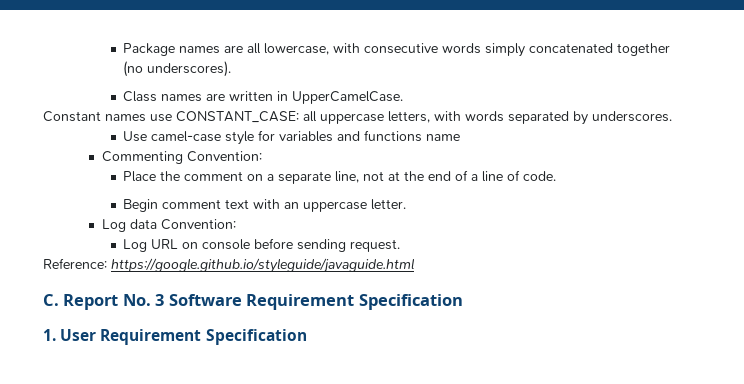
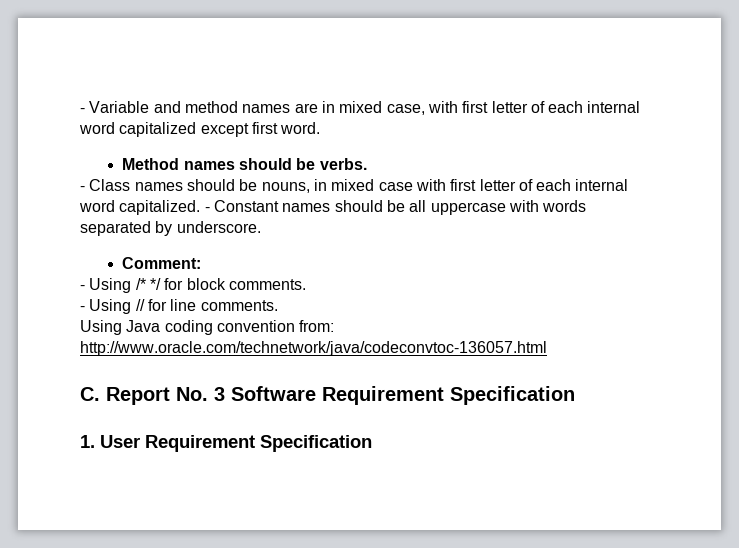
[123,43,671,57] [123,61,232,77] [123,91,404,104] [43,111,299,123] Package names are all lowercase, with consecutive words simply concatenated together (no underscores). // Class names are written in UpperCamelCase. // Constant names use CONSTANT_CASE: -> [80,101,641,115] [79,122,321,137] [122,158,367,170] [80,179,629,193] [79,200,405,215] - Variable and method names are in mixed case, with first letter of each internal word capitalized except first word. // Method names should be verbs. // - Class names should be nouns, in mixed case with first letter of each internal word capitalized. - Constant names should be
[388,111,430,123] letters, -> (506, 208) none
[592,111,672,122] [123,130,461,145] [101,151,262,164] [123,170,557,184] [123,199,407,212] [101,219,236,232] [123,238,401,252] [43,258,415,273] underscores. // Use camel-case style for variables and functions name // Commenting Convention: // Place the comment on a separate line, not at the end of a line of code. // Begin comment text with an uppercase letter. // Log data Convention: // Log URL on console before sending request. // Reference: https://google.github.io/styleguide/javaguide.html -> [176,221,261,233] [122,257,202,269] [80,278,306,293] [80,299,278,314] [80,320,335,335] [80,341,547,356] underscore. // Comment: // - Using /* */ for block comments. // - Using // for line comments. // Using Java coding convention from: http://www.oracle.com/technetwork/java/codeconvtoc-136057.html

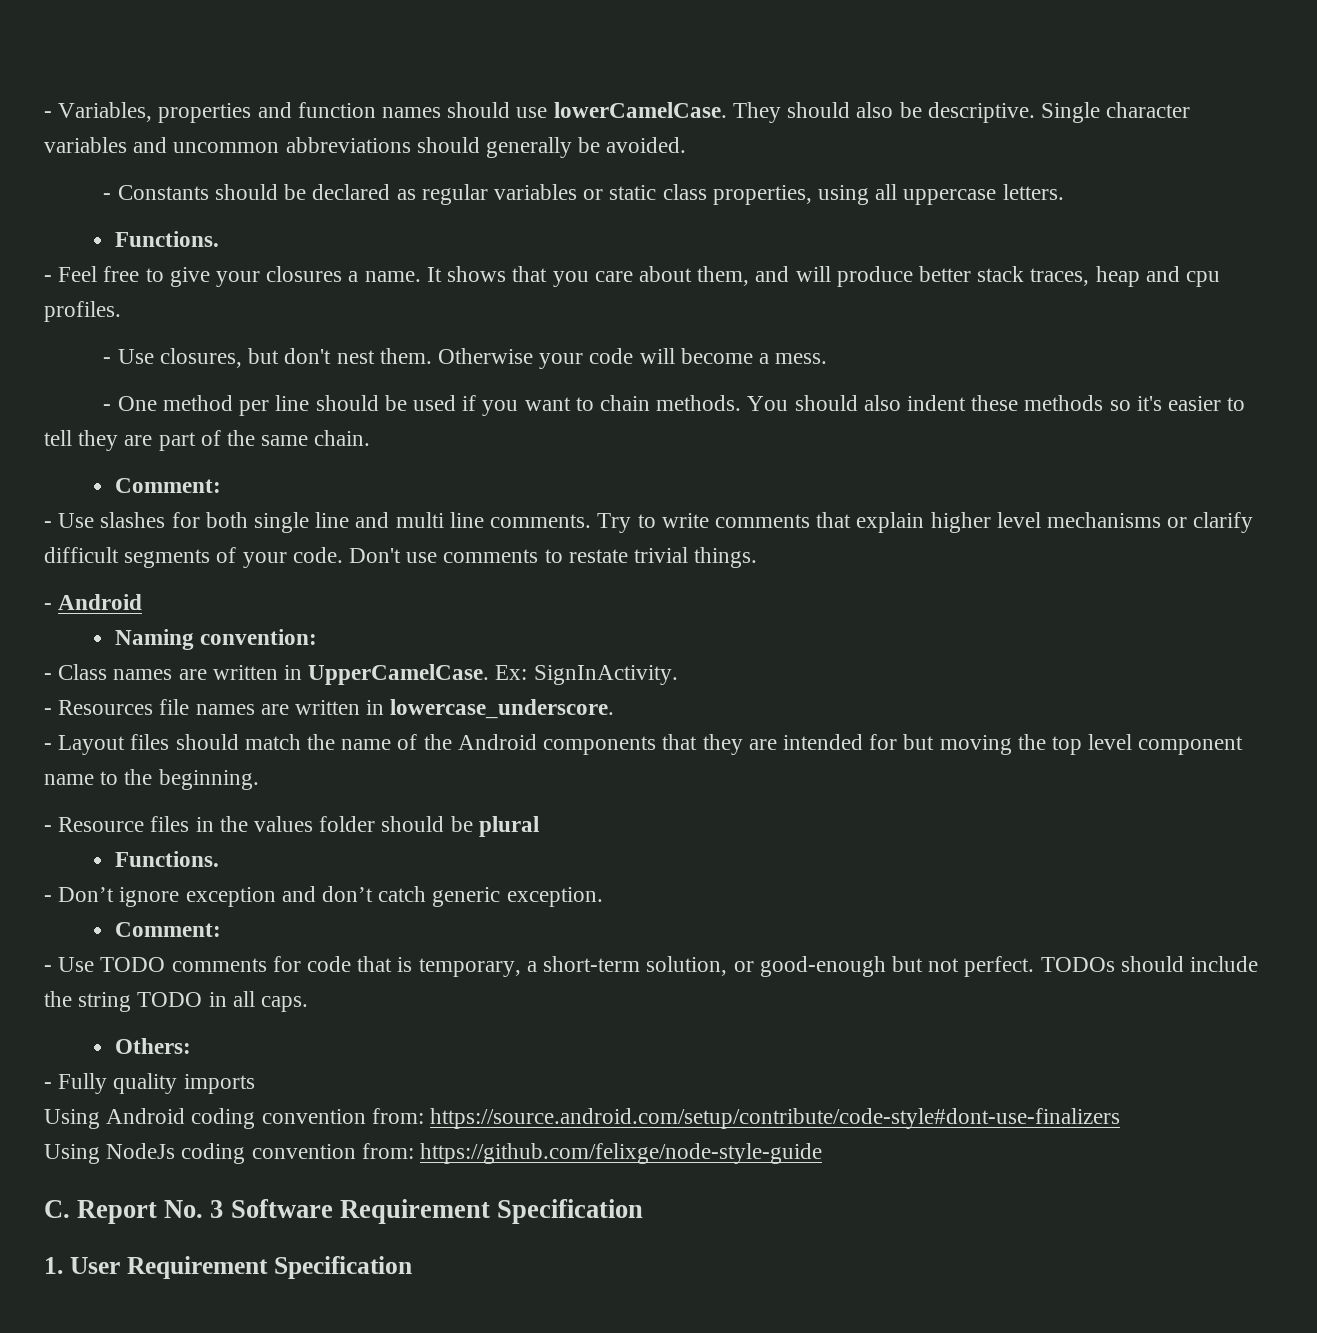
[80,101,641,115] [79,122,321,137] [122,158,367,170] [80,179,629,193] [79,200,587,215] [80,221,261,236] [122,257,202,269] [80,278,306,293] [80,299,278,314] [80,320,335,335] [80,341,547,356] - Variable and method names are in mixed case, with first letter of each internal word capitalized except first word. // Method names should be verbs. // - Class names should be nouns, in mixed case with first letter of each internal word capitalized. - Constant names should be all uppercase with words separated by underscore. // Comment: // - Using /* */ for block comments. // - Using // for line comments. // Using Java coding convention from: http://www.oracle.com/technetwork/java/codeconvtoc-136057.html -> [44,102,1191,123] [44,137,687,158] [103,184,1064,205] [115,231,220,247] [44,266,1221,287] [44,301,121,322] [103,348,828,369] [103,395,1246,416] [44,430,371,451] [115,478,222,493] [44,512,1254,533] [44,547,758,568] [44,594,143,610] [115,629,318,650] [44,664,678,685] [44,699,615,719] [44,734,1244,755] [44,769,259,790] [44,816,539,837] [115,851,220,867] [44,886,603,907] [115,922,222,937] [44,956,1258,977] [44,991,309,1012] [115,1038,192,1054] [44,1073,255,1094] [44,1108,1121,1129] [44,1143,823,1164] - Variables, properties and function names should use lowerCamelCase. They should also be descriptive. Single character variables and uncommon abbreviations should generally be avoided. // - Constants should be declared as regular variables or static class properties, using all uppercase letters. // Functions. // - Feel free to give your closures a name. It shows that you care about them, and will produce better stack traces, heap and cpu profiles. // - Use closures, but don't nest them. Otherwise your code will become a mess. // - One method per line should be used if you want to chain methods. You should also indent these methods so it's easier to tell they are part of the same chain. // Comment: // - Use slashes for both single line and multi line comments. Try to write comments that explain higher level mechanisms or clarify difficult segments of your code. Don't use comments to restate trivial things. // - Android // Naming convention: // - Class names are written in UpperCamelCase. Ex: SignInActivity. // - Resources file names are written in lowercase_underscore. // - Layout files should match the name of the Android components that they are intended for but moving the top level component name to the beginning. // - Resource files in the values folder should be plural // Functions. // - Don’t ignore exception and don’t catch generic exception. // Comment: // - Use TODO comments for code that is temporary, a short-term solution, or good-enough but not perfect. TODOs should include the string TODO in all caps. // Others: // - Fully quality imports // Using Android coding convention from: https://source.android.com/setup/contribute/code-style#dont-use-finalizers // Using NodeJs coding convention from: https://github.com/felixge/node-style-guide

